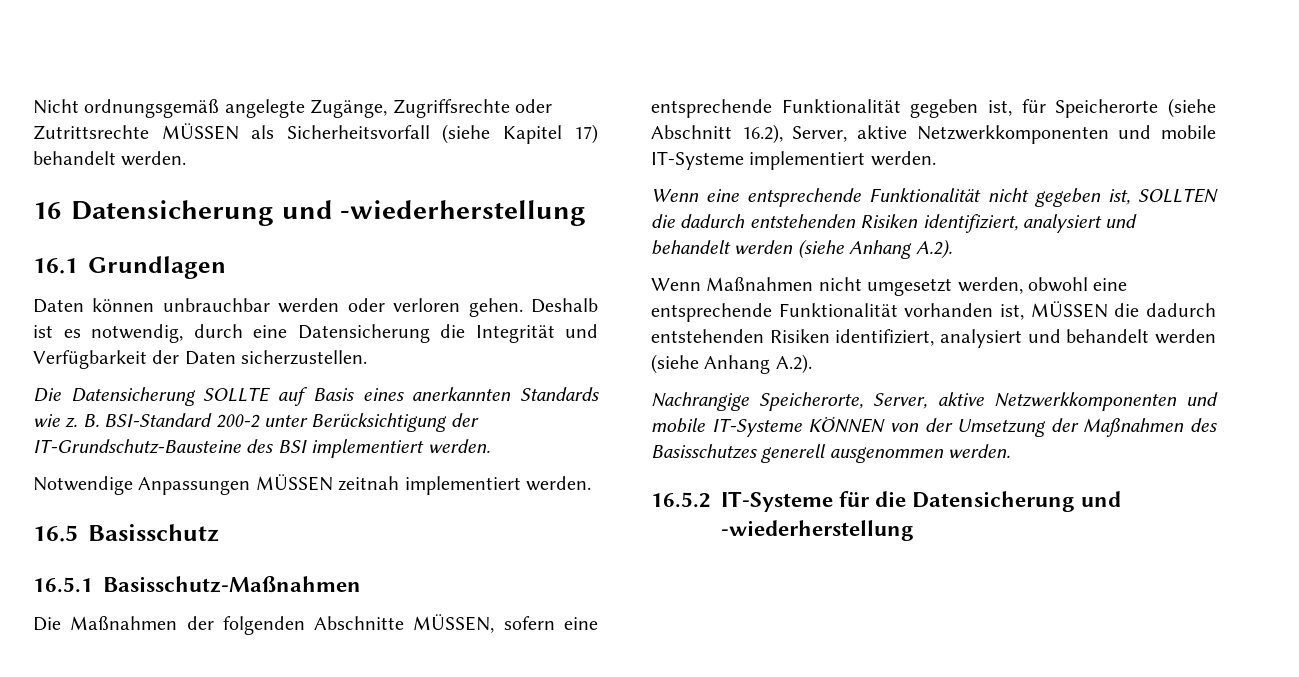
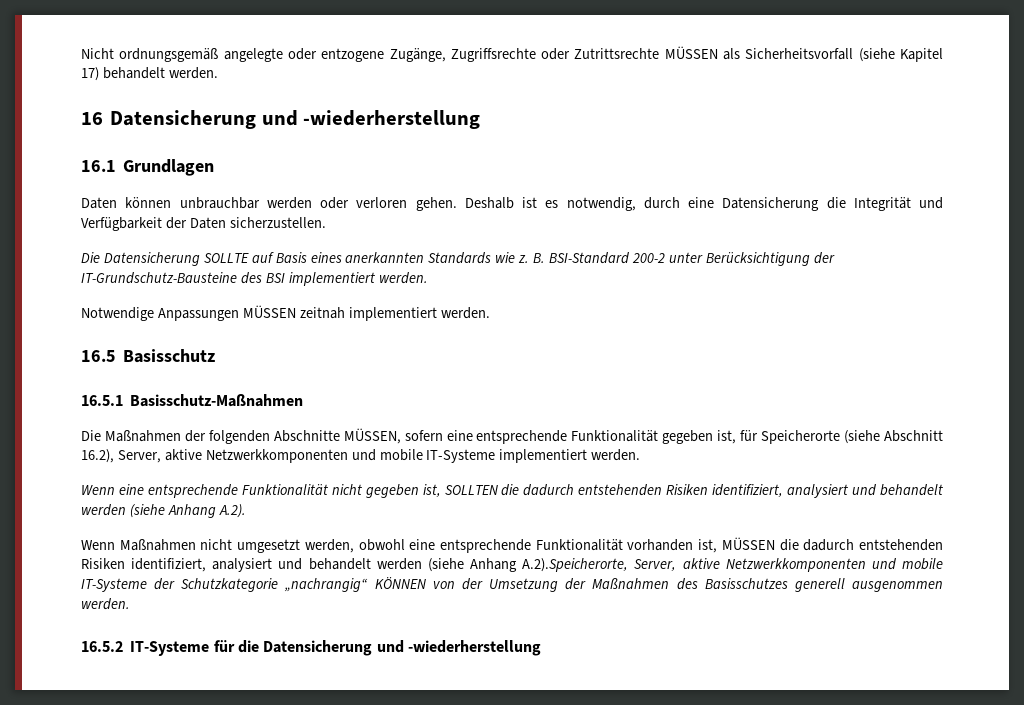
(305, 108) none -> [287,48,385,62] oder entzogene
[775,354,812,374] [651,392,1218,411] [651,418,802,437] A.2). // Nachrangige Speicherorte, Server, aktive Netzwerkkomponenten und mobile IT-Systeme -> [522,558,944,572] [81,578,369,592] A.2).Speicherorte, Server, aktive Netzwerkkomponenten und mobile IT-Systeme der Schutzkategorie „nachrangig“

